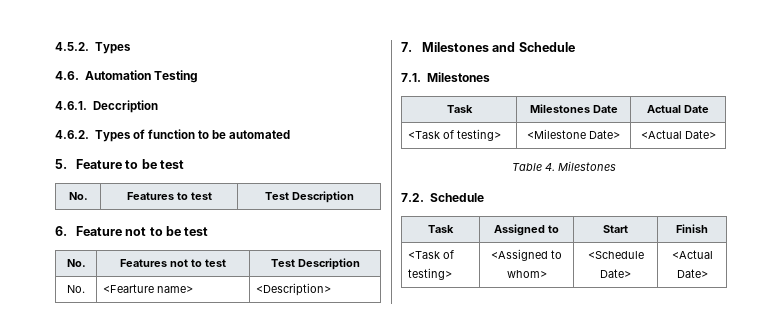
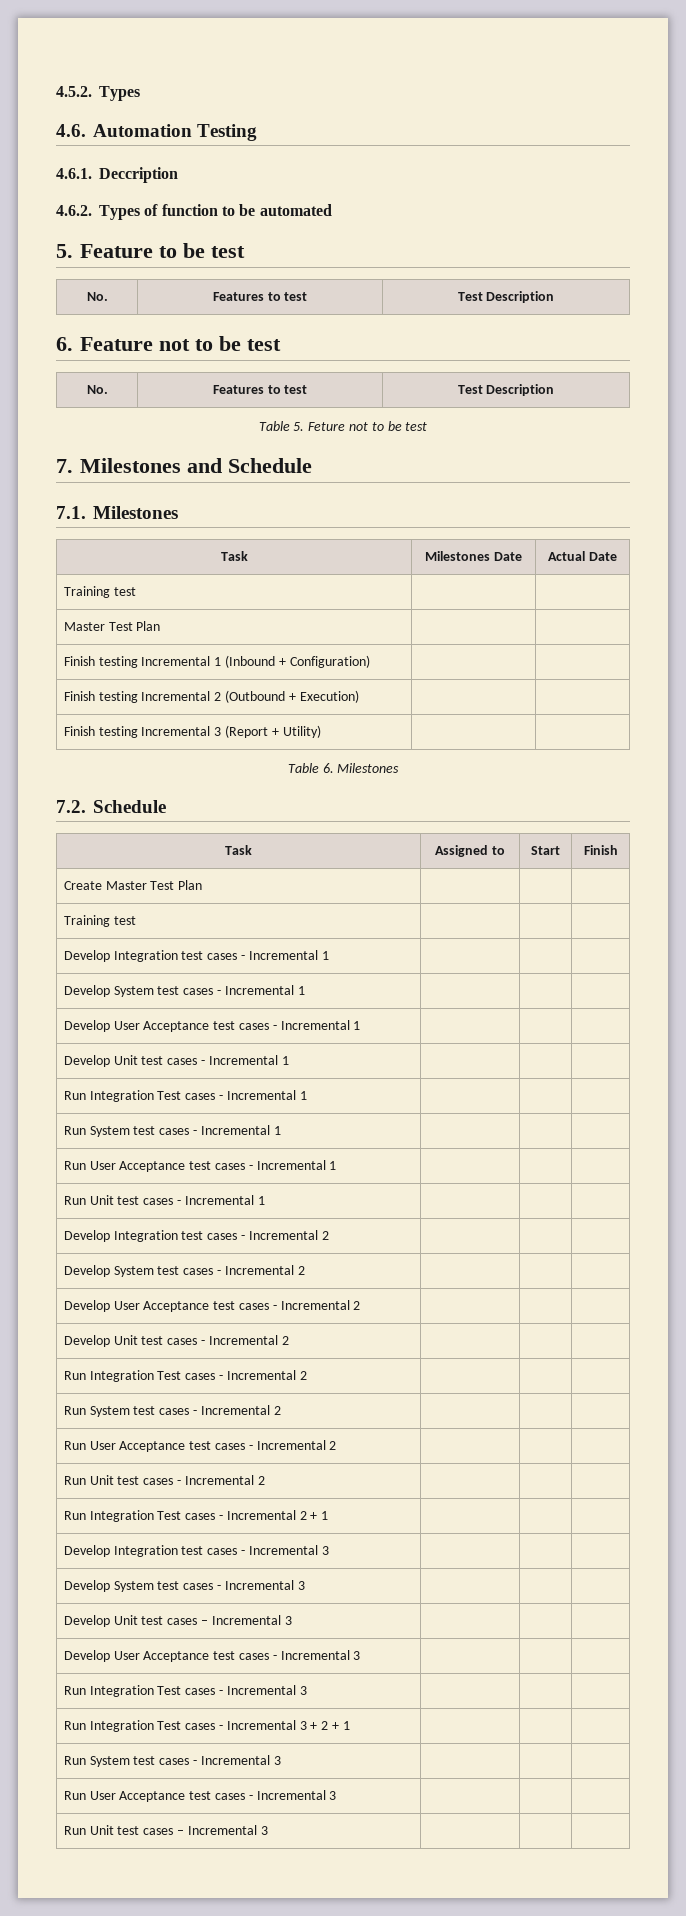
[170,259,226,267] [270,258,360,270] [67,285,85,293] [102,284,193,293] [255,283,331,296] not to test | Test Description // No. | <Fearture name> | <Description> -> [267,385,308,394] [457,384,555,396] [258,421,428,431] to test | Test Description // Table 5. Feture not to be test
[407,129,501,141] [527,129,620,139] [640,130,716,139] [512,163,555,171] <Task of testing> | <Milestone Date> | <Actual Date> // Table 4. -> [63,586,136,598] [63,621,161,631] [63,655,370,668] [63,690,359,703] [63,725,321,738] [287,763,334,773] Training test | | // Master Test Plan | | // Finish testing Incremental 1 (Inbound + Configuration) | | // Finish testing Incremental 2 (Outbound + Execution) | | // Finish testing Incremental 3 (Report + Utility) | | // Table 6.
[407,250,454,259] [407,268,452,280] [491,249,562,261] [506,270,547,278] [587,251,644,259] [600,269,631,278] [671,250,713,259] [676,269,708,278] <Task of testing> | <Assigned to whom> | <Schedule Date> | <Actual Date> -> [63,880,203,890] [63,915,136,927] [63,950,329,962] [63,985,305,997] [63,1020,361,1032] [63,1055,289,1067] [63,1090,307,1102] [63,1125,281,1137] [63,1160,337,1172] [63,1195,265,1205] [63,1230,329,1242] [63,1265,305,1277] [63,1300,361,1312] [63,1335,289,1347] [63,1370,307,1382] [63,1405,281,1417] [63,1440,337,1452] [63,1475,265,1485] [63,1510,329,1522] [63,1545,329,1557] [63,1580,305,1592] [63,1615,292,1627] [63,1650,361,1662] [63,1685,307,1697] [63,1720,350,1732] [63,1755,281,1767] [63,1790,337,1802] [63,1825,268,1835] Create Master Test Plan | | | // Training test | | | // Develop Integration test cases - Incremental 1 | | | // Develop System test cases - Incremental 1 | | | // Develop User Acceptance test cases - Incremental 1 | | | // Develop Unit test cases - Incremental 1 | | | // Run Integration Test cases - Incremental 1 | | | // Run System test cases - Incremental 1 | | | // Run User Acceptance test cases - Incremental 1 | | | // Run Unit test cases - Incremental 1 | | | // Develop Integration test cases - Incremental 2 | | | // Develop System test cases - Incremental 2 | | | // Develop User Acceptance test cases - Incremental 2 | | | // Develop Unit test cases - Incremental 2 | | | // Run Integration Test cases - Incremental 2 | | | // Run System test cases - Incremental 2 | | | // Run User Acceptance test cases - Incremental 2 | | | // Run Unit test cases - Incremental 2 | | | // Run Integration Test cases - Incremental 2 + 1 | | | // Develop Integration test cases - Incremental 3 | | | // Develop System test cases - Incremental 3 | | | // Develop Unit test cases – Incremental 3 | | | // Develop User Acceptance test cases - Incremental 3 | | | // Run Integration Test cases - Incremental 3 | | | // Run Integration Test cases - Incremental 3 + 2 + 1 | | | // Run System test cases - Incremental 3 | | | // Run User Acceptance test cases - Incremental 3 | | | // Run Unit test cases – Incremental 3 | | |

